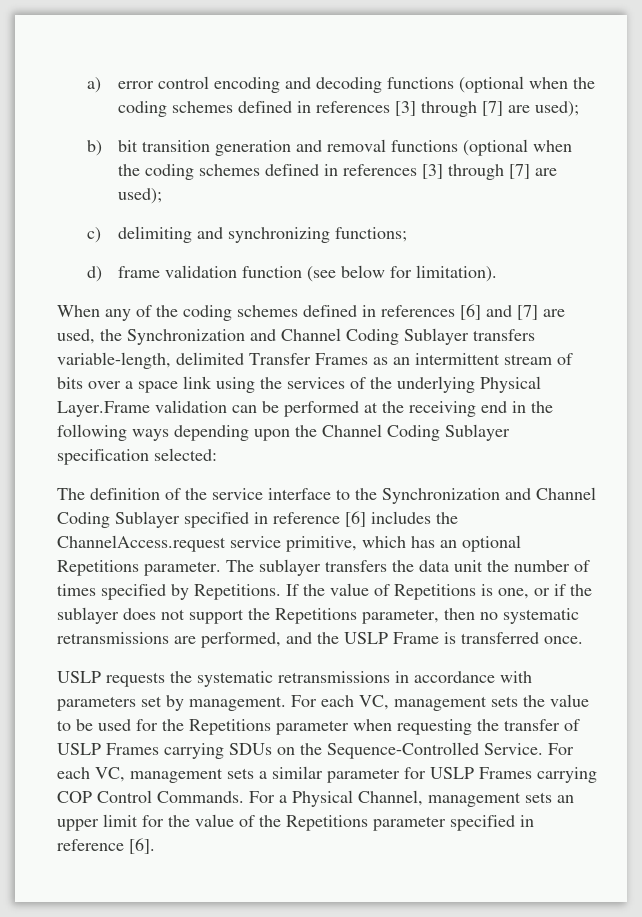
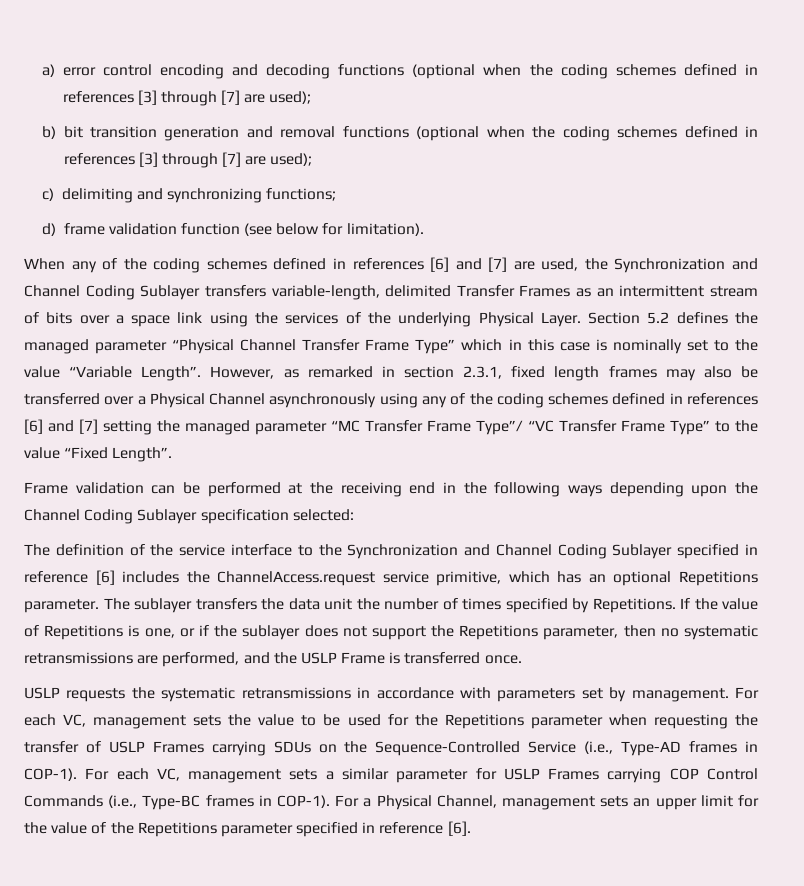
[57,401,150,417] Layer.Frame -> [540,312,758,327] [24,339,759,354] [24,366,758,381] [24,393,759,408] [24,419,758,435] [24,447,173,462] [24,482,68,494] Layer. Section 5.2 defines the managed parameter “Physical Channel Transfer Frame Type” which in this case is nominally set to the value “Variable Length”. However, as remarked in section 2.3.1, fixed length frames may also be transferred over a Physical Channel asynchronously using any of the coding schemes defined in references [6] and [7] setting the managed parameter “MC Transfer Frame Type”/ “VC Transfer Frame Type” to the value “Fixed Length”. // Frame
[484,743,543,755] Service. -> [528,741,758,756] [24,768,77,781] Service (i.e., Type-AD frames in COP-1).
[157,791,244,803] Commands. -> [24,795,330,810] Commands (i.e., Type-BC frames in COP-1).

